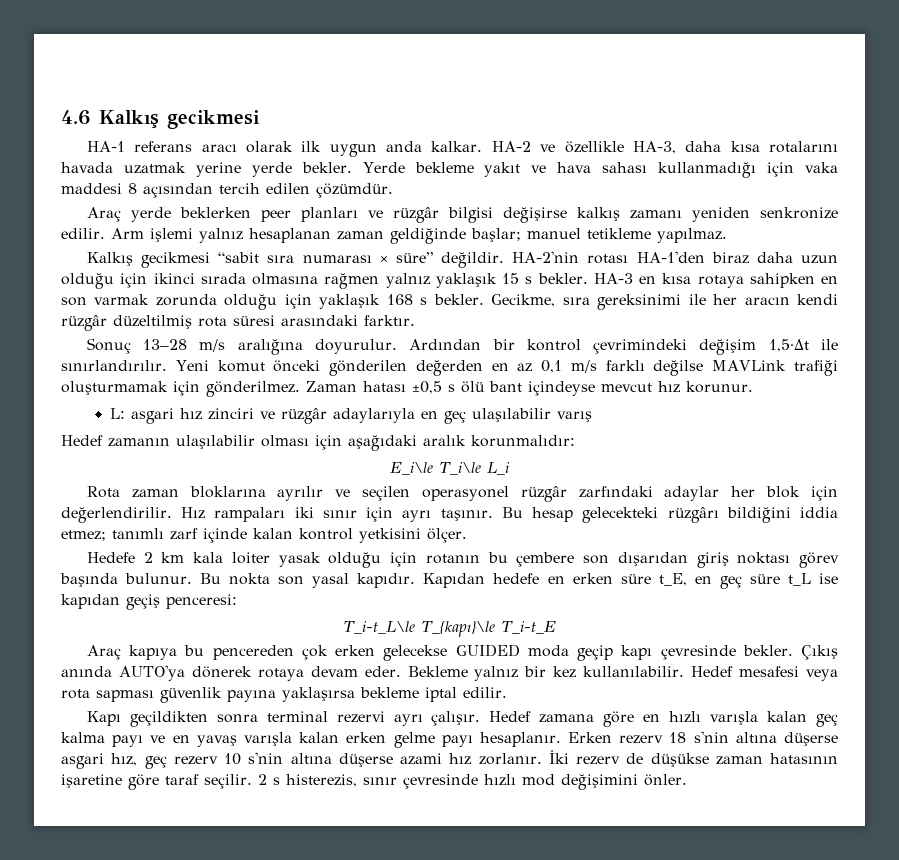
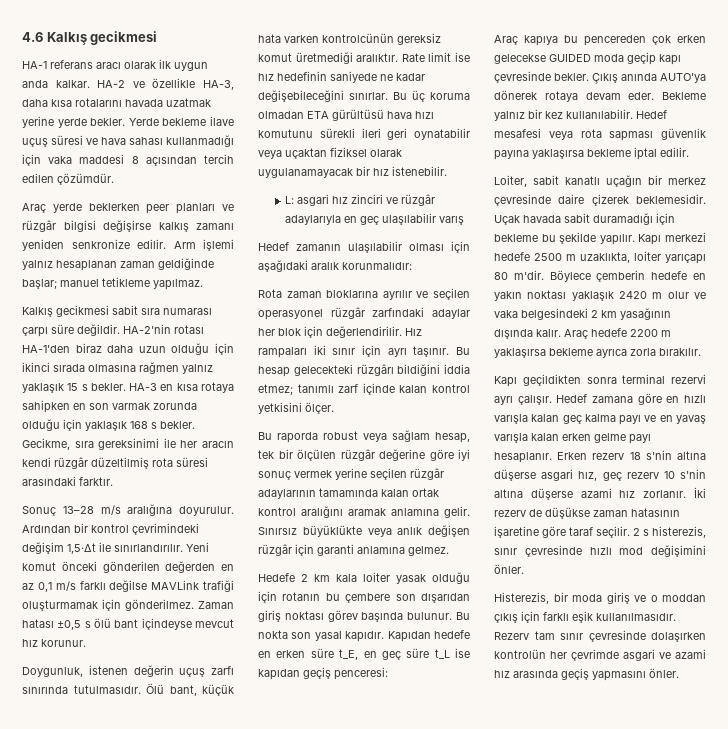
[484,162,521,177] yakıt -> [209,116,234,126] [22,135,83,147] ilave uçuş süresi
[218,252,260,263] “sabit -> [112,305,138,315] sabit
[379,252,433,263] × süre” -> [22,324,74,337] çarpı süre
(753, 387) none -> [22,665,234,677] [22,683,234,696] [258,33,441,45] [258,52,470,64] [258,71,425,83] [258,90,470,102] [258,109,434,121] [258,128,470,140] [258,147,402,159] [258,166,447,178] // Doygunluk, istenen değerin uçuş zarfı sınırında tutulmasıdır. Ölü bant, küçük hata varken kontrolcünün gereksiz komut üretmediği aralıktır. Rate limit ise hız hedefinin saniyede ne kadar değişebileceğini sınırlar. Bu üç koruma olmadan ETA gürültüsü hava hızı komutunu sürekli ileri geri oynatabilir veya uçaktan fiziksel olarak uygulanamayacak bir hız istenebilir.
[390,462,510,475] // E_i\le T_i\le L_i -> (412, 266) none
(467, 535) none -> [258,430,470,443] [258,449,470,461] [258,468,444,480] [258,488,439,499] [258,506,470,518] [258,525,470,537] [258,544,449,556] // Bu raporda robust veya sağlam hesap, tek bir ölçülen rüzgâr değerine göre iyi sonuç vermek yerine seçilen rüzgâr adaylarının tamamında kalan ortak kontrol aralığını aramak anlamına gelir. Sınırsız büyüklükte veya anlık değişen rüzgâr için garanti anlamına gelmez.
[343,621,556,637] // T_i-t_L\le T_{kapı}\le T_i-t_E -> (388, 673) none
(507, 692) none -> [494,175,706,187] [494,194,706,206] [494,213,675,225] [494,232,706,245] [494,251,706,264] [494,270,706,282] [494,290,706,301] [494,308,671,320] [494,328,671,339] [494,348,701,358] // Loiter, sabit kanatlı uçağın bir merkez çevresinde daire çizerek beklemesidir. Uçak havada sabit duramadığı için bekleme bu şekilde yapılır. Kapı merkezi hedefe 2500 m uzaklıkta, loiter yarıçapı 80 m'dir. Böylece çemberin hedefe en yakın noktası yaklaşık 2420 m olur ve vaka belgesindeki 2 km yasağının dışında kalır. Araç hedefe 2200 m yaklaşırsa bekleme ayrıca zorla bırakılır.
(687, 780) none -> [494,592,706,604] [494,611,676,623] [494,630,706,642] [494,649,706,661] [494,668,679,681] // Histerezis, bir moda giriş ve o moddan çıkış için farklı eşik kullanılmasıdır. Rezerv tam sınır çevresinde dolaşırken kontrolün her çevrimde asgari ve azami hız arasında geçiş yapmasını önler.

